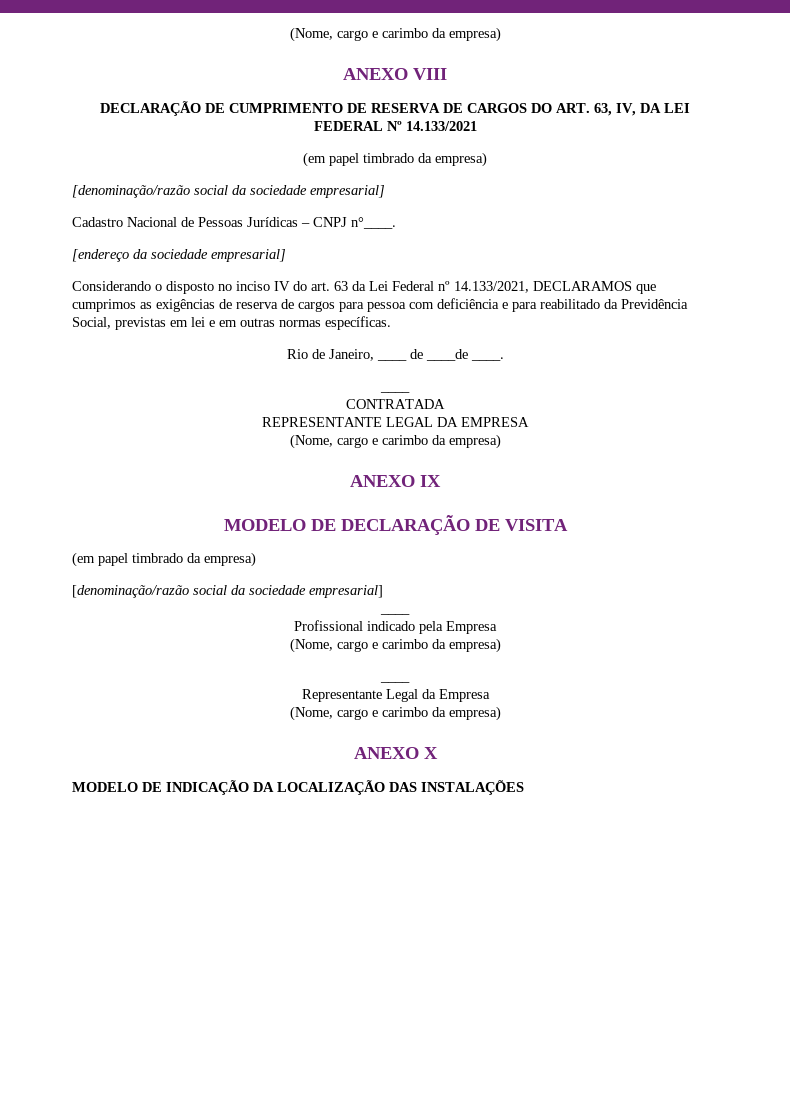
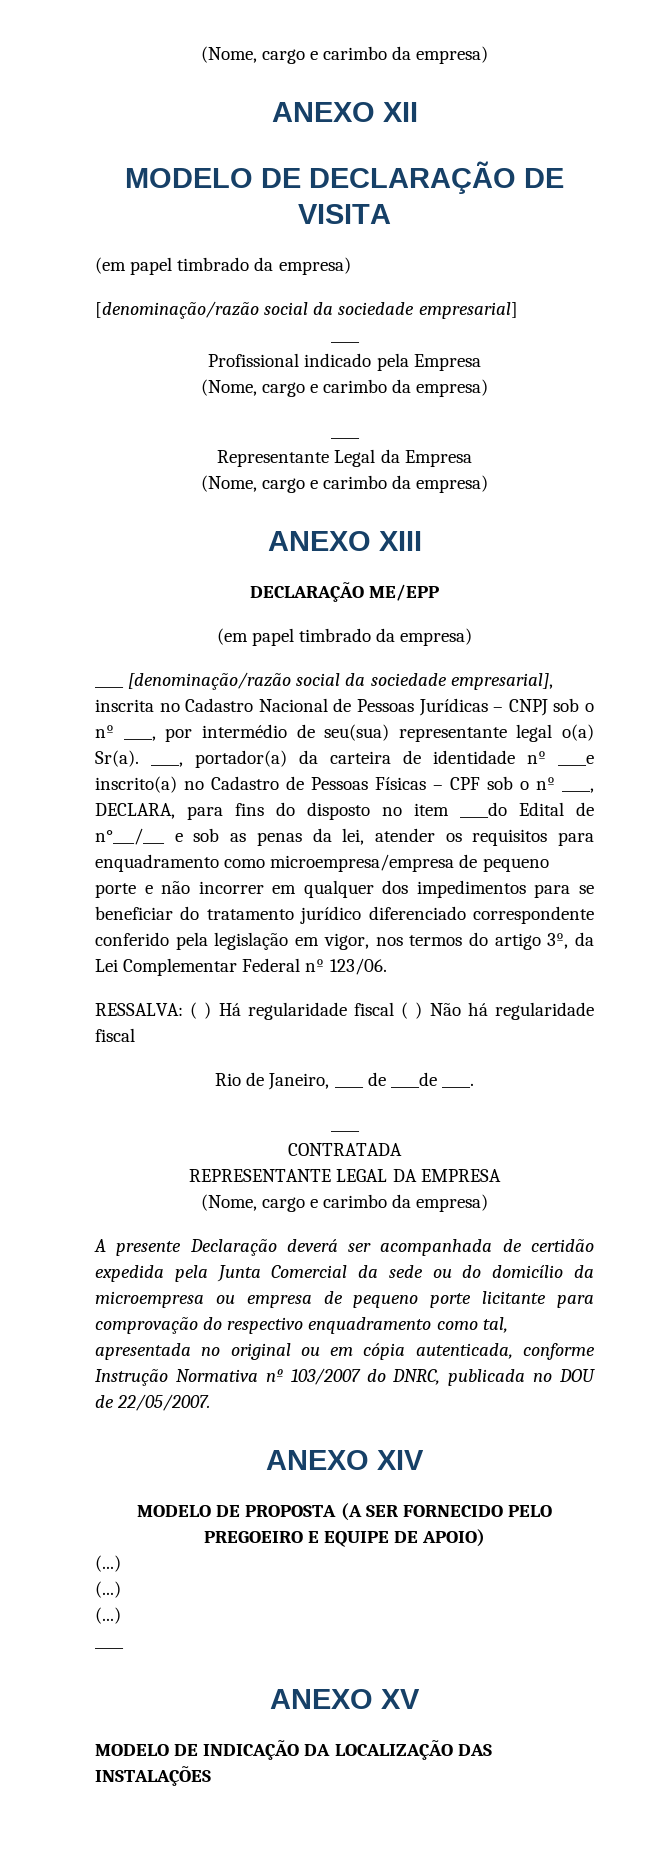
[289,27,501,42] [343,68,447,80] [100,101,690,116] [313,121,477,131] [303,152,487,167] [72,185,385,198] [72,217,396,229] [72,249,286,262] [72,281,656,294] [72,298,688,312] [72,316,391,330] [286,349,407,361] [409,349,504,361] [380,391,410,393] [346,399,445,409] [262,417,529,427] [289,434,501,449] [350,475,441,487] (Nome, cargo e carimbo da empresa) // ANEXO VIII // DECLARAÇÃO DE CUMPRIMENTO DE RESERVA DE CARGOS DO ART. 63, IV, DA LEI FEDERAL Nº 14.133/2021 // (em papel timbrado da empresa) // [denominação/razão social da sociedade empresarial] // Cadastro Nacional de Pessoas Jurídicas – CNPJ n°____. // [endereço da sociedade empresarial] // Considerando o disposto no inciso IV do art. 63 da Lei Federal nº 14.133/2021, DECLARAMOS que cumprimos as exigências de reserva de cargos para pessoa com deficiência e para reabilitado da Previdência Social, previstas em lei e em outras normas específicas. // Rio de Janeiro, ____ de ____de ____. // ____ // CONTRATADA // REPRESENTANTE LEGAL DA EMPRESA // (Nome, cargo e carimbo da empresa) // ANEXO IX -> [200,46,489,64] [271,102,418,122] (Nome, cargo e carimbo da empresa) // ANEXO XII
[423,747,438,759] X -> [378,531,422,551] [249,582,440,602] [216,628,473,646] [95,672,553,690] [95,698,595,716] [95,724,594,742] [95,750,594,768] [95,776,594,793] [95,802,594,820] [95,828,594,846] [95,854,549,872] [95,880,594,898] [95,906,594,924] [95,932,594,950] [95,958,387,976] [95,1002,594,1020] [95,1028,135,1042] [215,1072,364,1090] [367,1072,474,1088] [330,1130,360,1132] [288,1143,402,1156] [189,1169,501,1182] [200,1194,489,1212] [94,1238,594,1256] [95,1265,594,1282] [95,1291,595,1308] [95,1316,508,1334] [95,1343,595,1360] [95,1368,595,1386] [95,1394,211,1411] [266,1450,424,1470] [137,1503,552,1521] [203,1529,486,1547] [95,1555,121,1572] [95,1581,121,1598] [95,1607,121,1624] [95,1647,124,1649] [270,1689,420,1709] XIII // DECLARAÇÃO ME/EPP // (em papel timbrado da empresa) // ____ [denominação/razão social da sociedade empresarial], inscrita no Cadastro Nacional de Pessoas Jurídicas – CNPJ sob o nº ____, por intermédio de seu(sua) representante legal o(a) Sr(a). ____, portador(a) da carteira de identidade nº ____e inscrito(a) no Cadastro de Pessoas Físicas – CPF sob o nº ____, DECLARA, para fins do disposto no item ____do Edital de n°___/___ e sob as penas da lei, atender os requisitos para enquadramento como microempresa/empresa de pequeno porte e não incorrer em qualquer dos impedimentos para se beneficiar do tratamento jurídico diferenciado correspondente conferido pela legislação em vigor, nos termos do artigo 3º, da Lei Complementar Federal nº 123/06. // RESSALVA: ( ) Há regularidade fiscal ( ) Não há regularidade fiscal // Rio de Janeiro, ____ de ____de ____. // ____ // CONTRATADA // REPRESENTANTE LEGAL DA EMPRESA // (Nome, cargo e carimbo da empresa) // A presente Declaração deverá ser acompanhada de certidão expedida pela Junta Comercial da sede ou do domicílio da microempresa ou empresa de pequeno porte licitante para comprovação do respectivo enquadramento como tal, apresentada no original ou em cópia autenticada, conforme Instrução Normativa nº 103/2007 do DNRC, publicada no DOU de 22/05/2007. // ANEXO XIV // MODELO DE PROPOSTA (A SER FORNECIDO PELO PREGOEIRO E EQUIPE DE APOIO) // (...) // (...) // (...) // ____ // ANEXO XV

